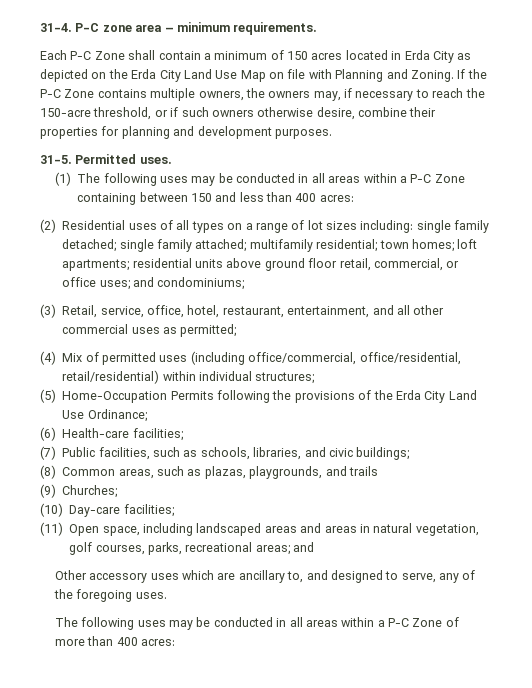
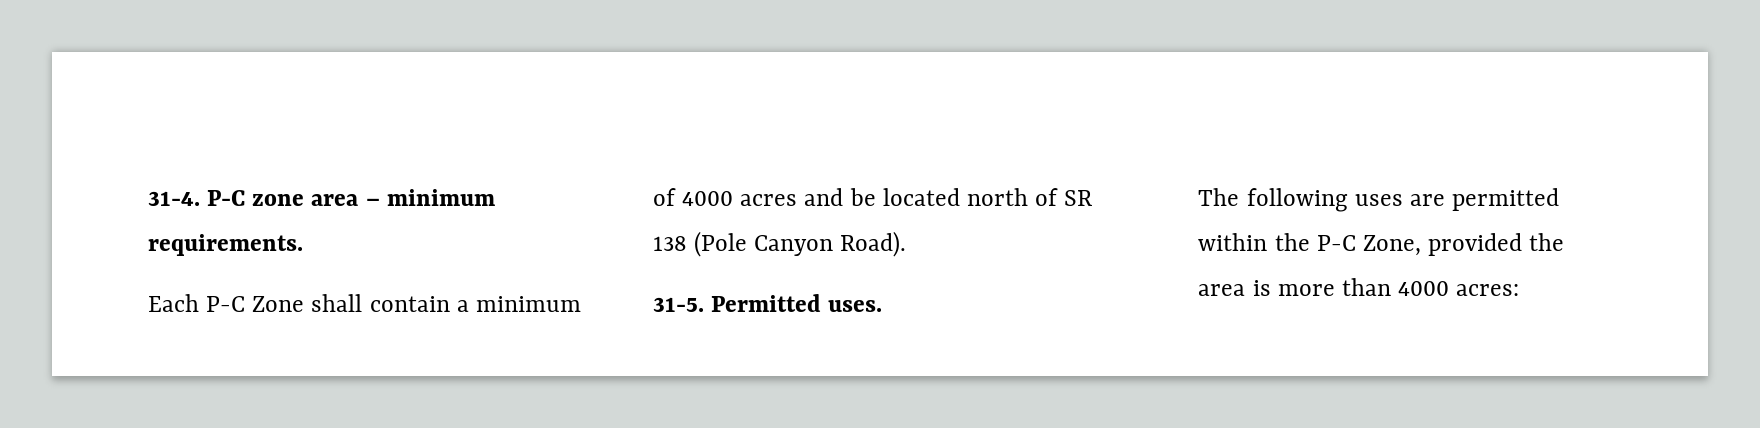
[287,50,472,63] [40,69,487,82] [40,88,485,101] [40,107,437,120] [40,126,332,139] 150 acres located in Erda City as depicted on the Erda City Land Use Map on file with Planning and Zoning. If the P-C Zone contains multiple owners, the owners may, if necessary to reach the 150-acre threshold, or if such owners otherwise desire, combine their properties for planning and development purposes. -> [682,188,1093,206] [653,231,907,257] 4000 acres and be located north of SR 138 (Pole Canyon Road).
[54,172,465,186] [77,192,354,205] [40,219,490,233] [62,239,478,252] [62,258,460,271] [62,277,245,290] [40,304,445,318] [62,324,237,337] [40,351,461,365] [62,370,315,384] [40,389,477,403] [62,409,147,422] [40,427,183,441] [40,446,410,460] [40,465,378,479] [40,484,118,498] [40,503,174,517] [40,522,479,536] [69,542,315,555] [54,570,476,583] [53,589,167,602] [54,617,459,630] (1) The following uses may be conducted in all areas within a P-C Zone containing between 150 and less than 400 acres: // (2) Residential uses of all types on a range of lot sizes including: single family detached; single family attached; multifamily residential; town homes; loft apartments; residential units above ground floor retail, commercial, or office uses; and condominiums; // (3) Retail, service, office, hotel, restaurant, entertainment, and all other commercial uses as permitted; // (4) Mix of permitted uses (including office/commercial, office/residential, retail/residential) within individual structures; // (5) Home-Occupation Permits following the provisions of the Erda City Land Use Ordinance; // (6) Health-care facilities; // (7) Public facilities, such as schools, libraries, and civic buildings; // (8) Common areas, such as plazas, playgrounds, and trails // (9) Churches; // (10) Day-care facilities; // (11) Open space, including landscaped areas and areas in natural vegetation, golf courses, parks, recreational areas; and // Other accessory uses which are ancillary to, and designed to serve, any of the foregoing uses. // The following uses may be conducted in all areas within a P-C Zone of -> [1198,188,1559,212] [1198,233,1565,256] [1198,280,1271,296] The following uses are permitted within the P-C Zone, provided the area is
[116,637,138,646] 400 -> [1397,281,1449,296] 4000

